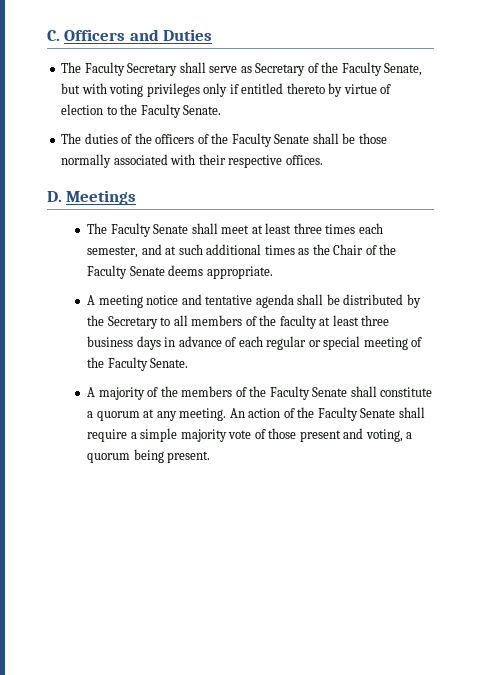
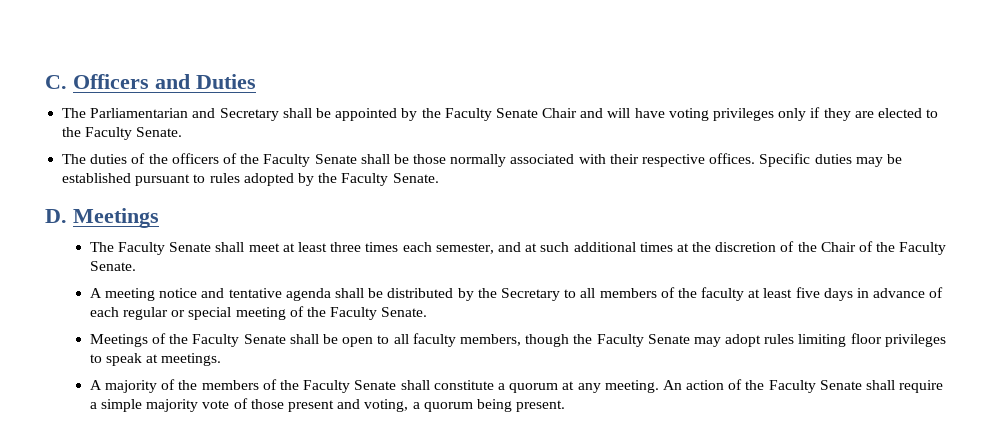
[84,62,423,76] [61,83,392,97] [61,104,104,115] Faculty Secretary shall serve as Secretary of the Faculty Senate, but with voting privileges only if entitled thereto by virtue of election -> [90,107,922,121] Parliamentarian and Secretary shall be appointed by the Faculty Senate Chair and will have voting privileges only if they are elected
(323, 160) none -> [759,153,902,167] [62,173,439,186] Specific duties may be established pursuant to rules adopted by the Faculty Senate.
[298,248,310,255] as -> [676,241,795,252] at the discretion of
[129,265,273,279] Senate deems appropriate. -> [89,261,136,271] Senate.
[361,315,390,326] [87,336,134,347] three business -> [795,287,820,298] five
(189, 363) none -> [89,333,946,347] [89,353,222,366] // Meetings of the Faculty Senate shall be open to all faculty members, though the Faculty Senate may adopt rules limiting floor privileges to speak at meetings.

